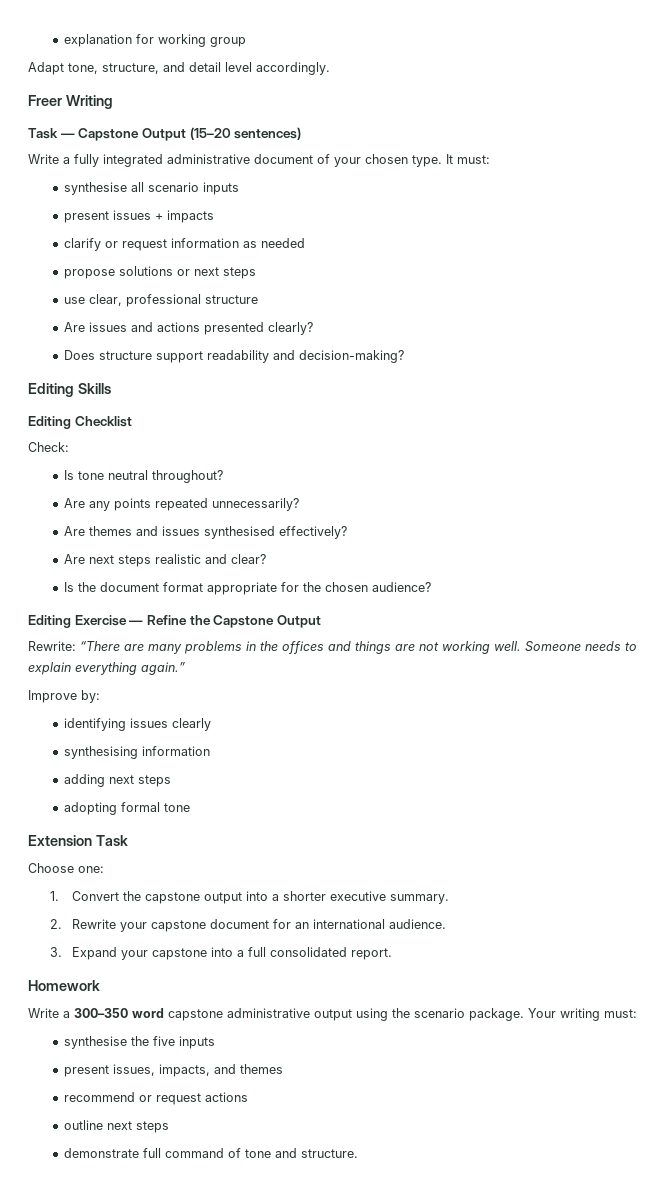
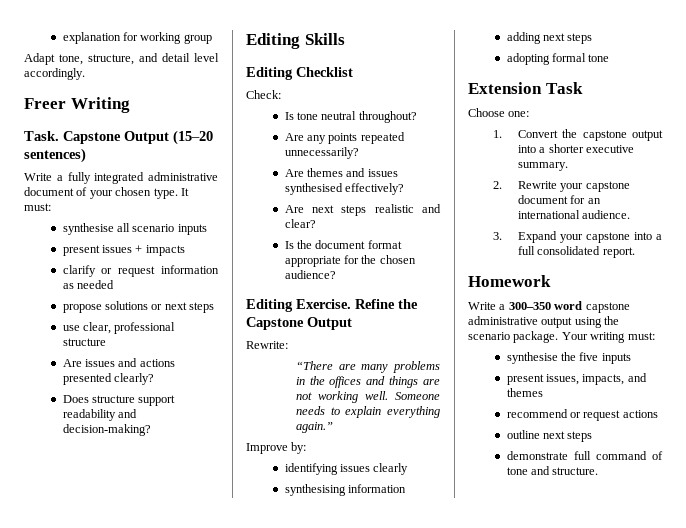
[28,128,75,139] Task — -> [24,131,59,141] Task.
[74,615,144,626] Exercise — -> [296,299,351,309] Exercise.
(76, 646) none -> (288, 345) //

